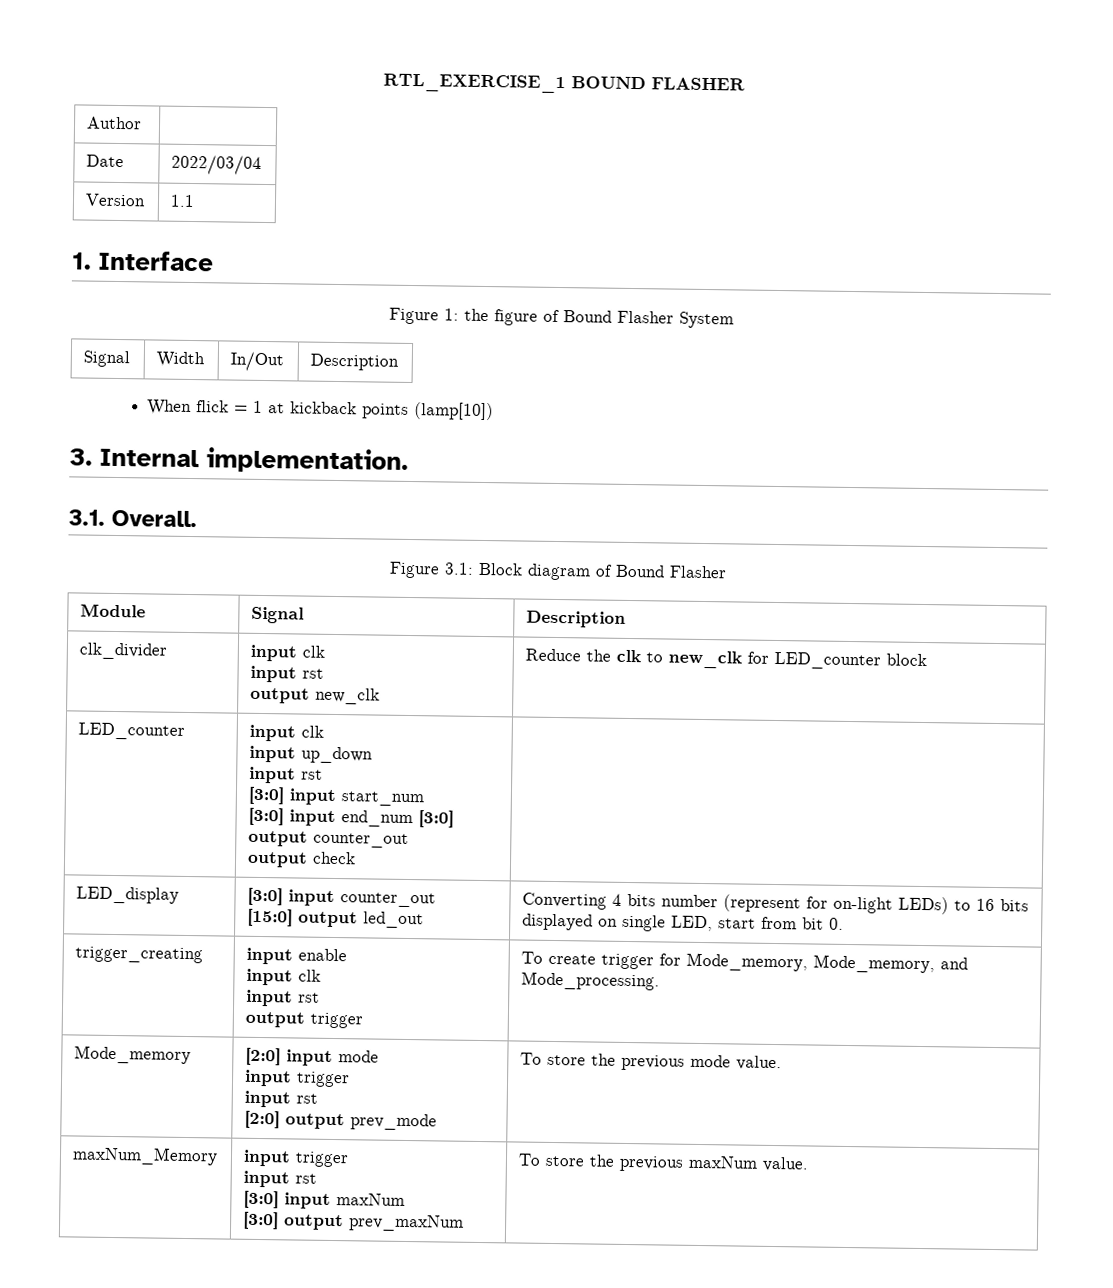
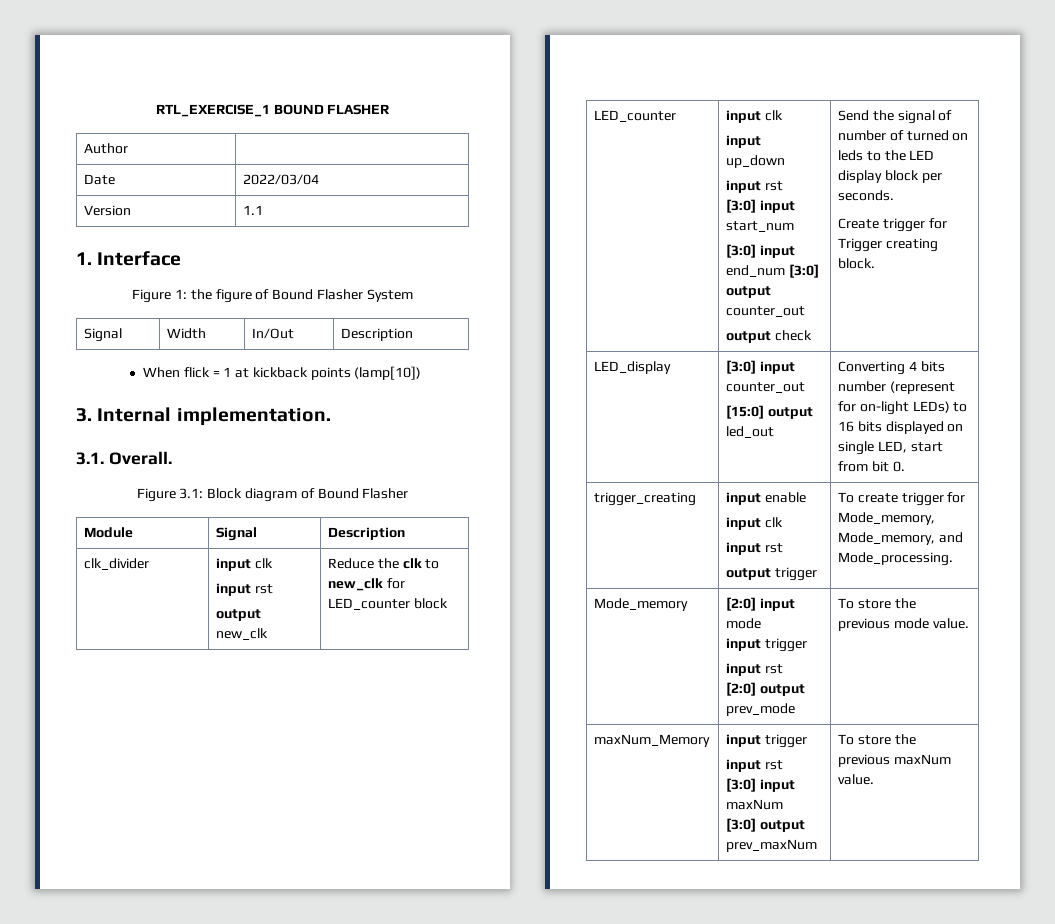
(357, 858) none -> [838,110,953,124] [838,130,969,141] [838,150,935,161] [838,170,942,183] [838,190,895,201] [838,218,947,232] [838,238,938,252] [838,258,876,269] Send the signal of number of turned on leds to the LED display block per seconds. // Create trigger for Trigger creating block.

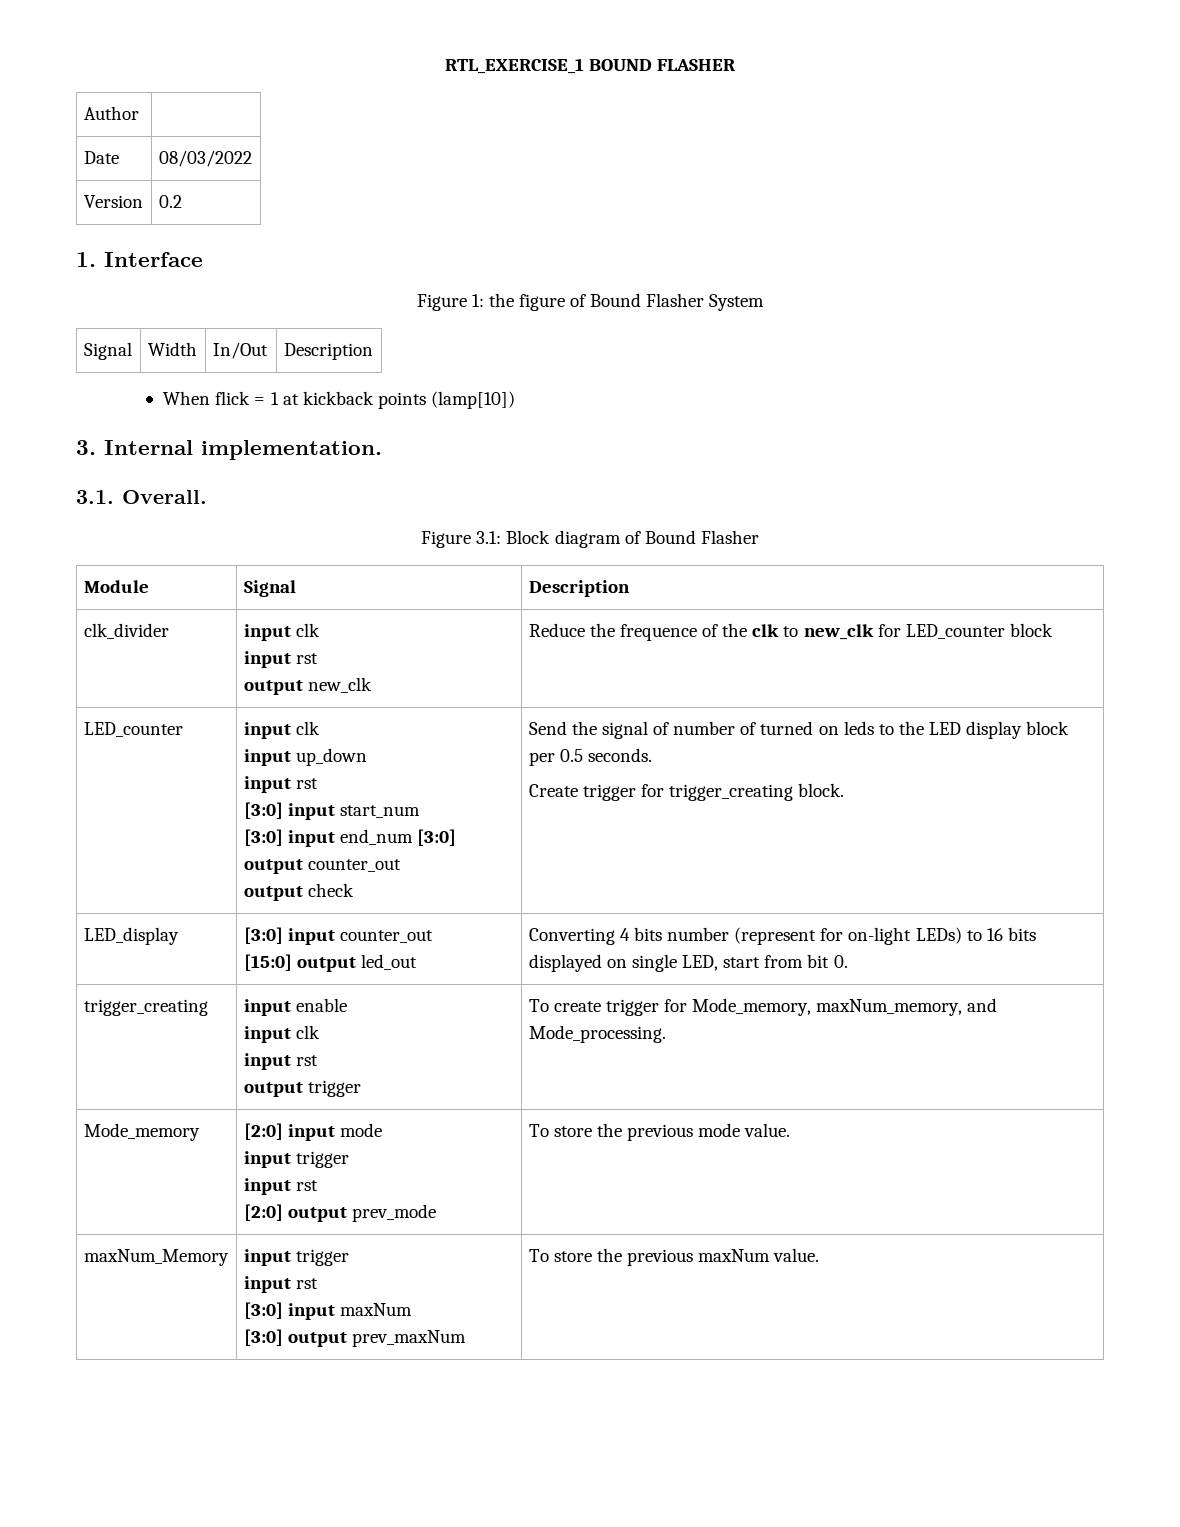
[243,174,320,185] 2022/03/04 -> [158,150,252,167] 08/03/2022
[243,205,264,215] 1.1 -> [158,195,182,208] 0.2
(399, 563) none -> [619,623,748,641] frequence of the
(942, 178) none -> [559,749,583,762] 0.5
[838,238,938,252] Trigger creating -> [669,784,794,801] trigger_creating
[838,532,936,545] Mode_memory, -> [816,999,963,1016] maxNum_memory,

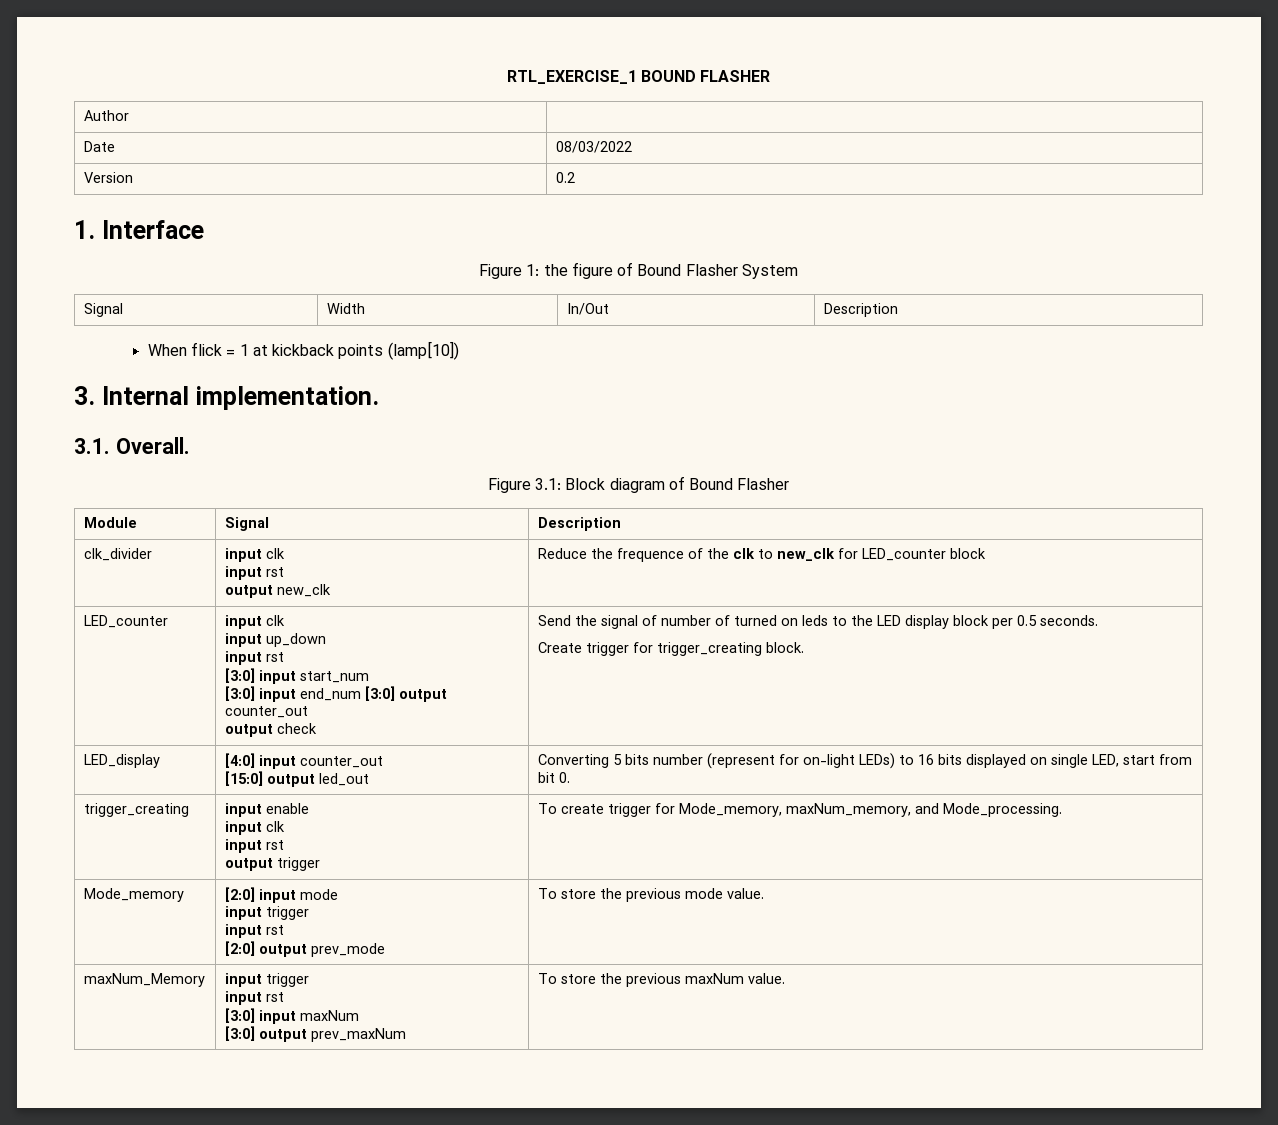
[243,927,283,944] [3:0] -> [224,753,255,768] [4:0]
[619,928,630,941] 4 -> [612,754,622,765] 5

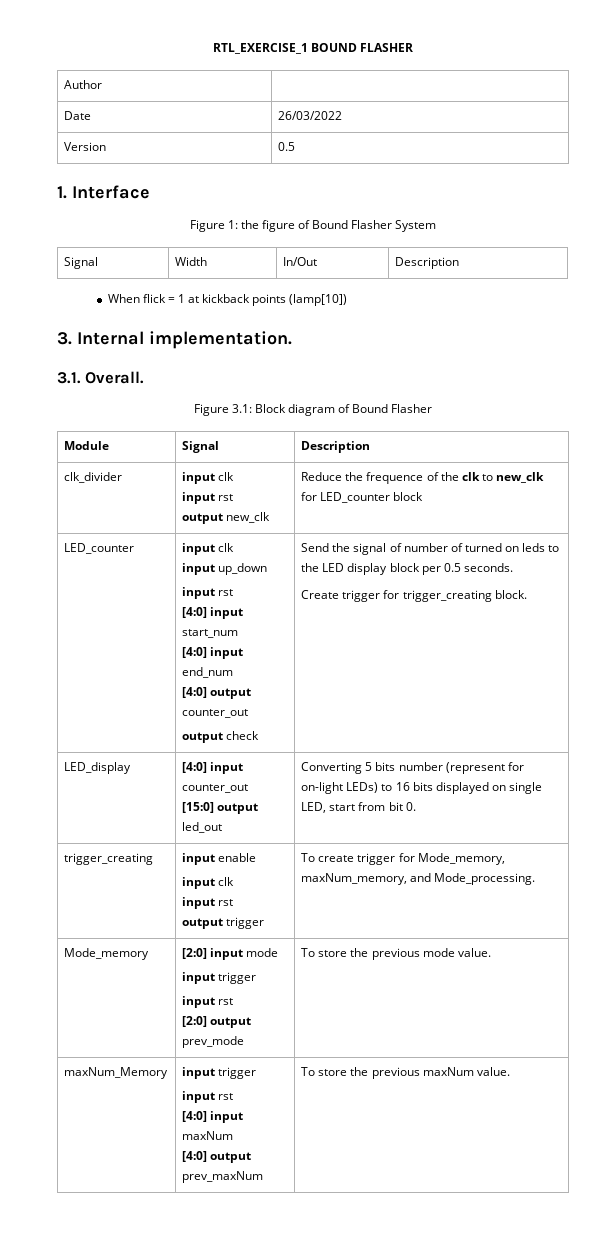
[555,141,632,153] 08/03/2022 -> [278,111,343,120] 26/03/2022
[555,172,575,183] 0.2 -> [278,142,296,151] 0.5
[224,668,255,683] [3:0] -> [182,607,208,618] [4:0]
[224,686,255,701] [3:0] -> [182,647,208,658] [4:0]
[364,686,395,701] [3:0] -> [182,687,208,698] // [4:0]
[224,1008,255,1023] [3:0] -> [182,1111,208,1122] [4:0]
[224,1026,255,1041] [3:0] -> [182,1151,208,1162] [4:0]

